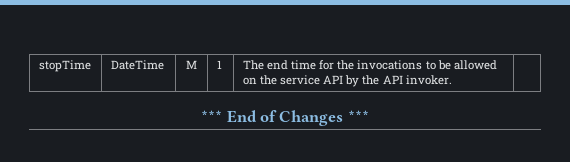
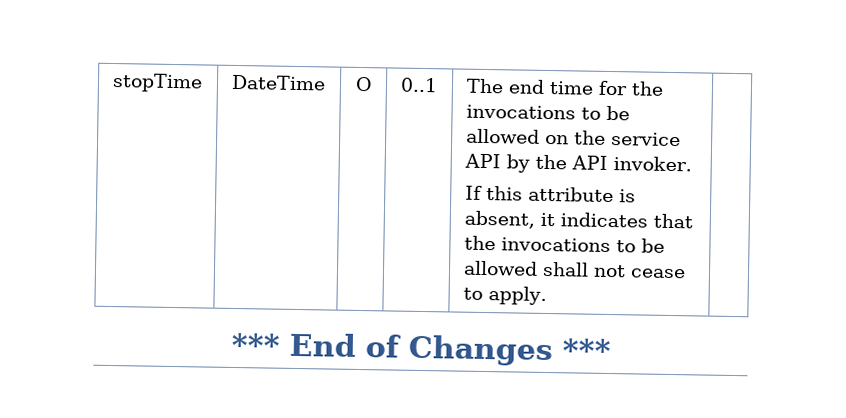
[186,60,197,69] [216,60,222,69] M | 1 -> [354,76,373,92] [399,77,438,93] O | 0..1
(452, 80) none -> [464,185,636,203] [463,210,693,229] [463,235,665,253] [462,260,686,279] [462,286,547,305] // If this attribute is absent, it indicates that the invocations to be allowed shall not cease to apply.

